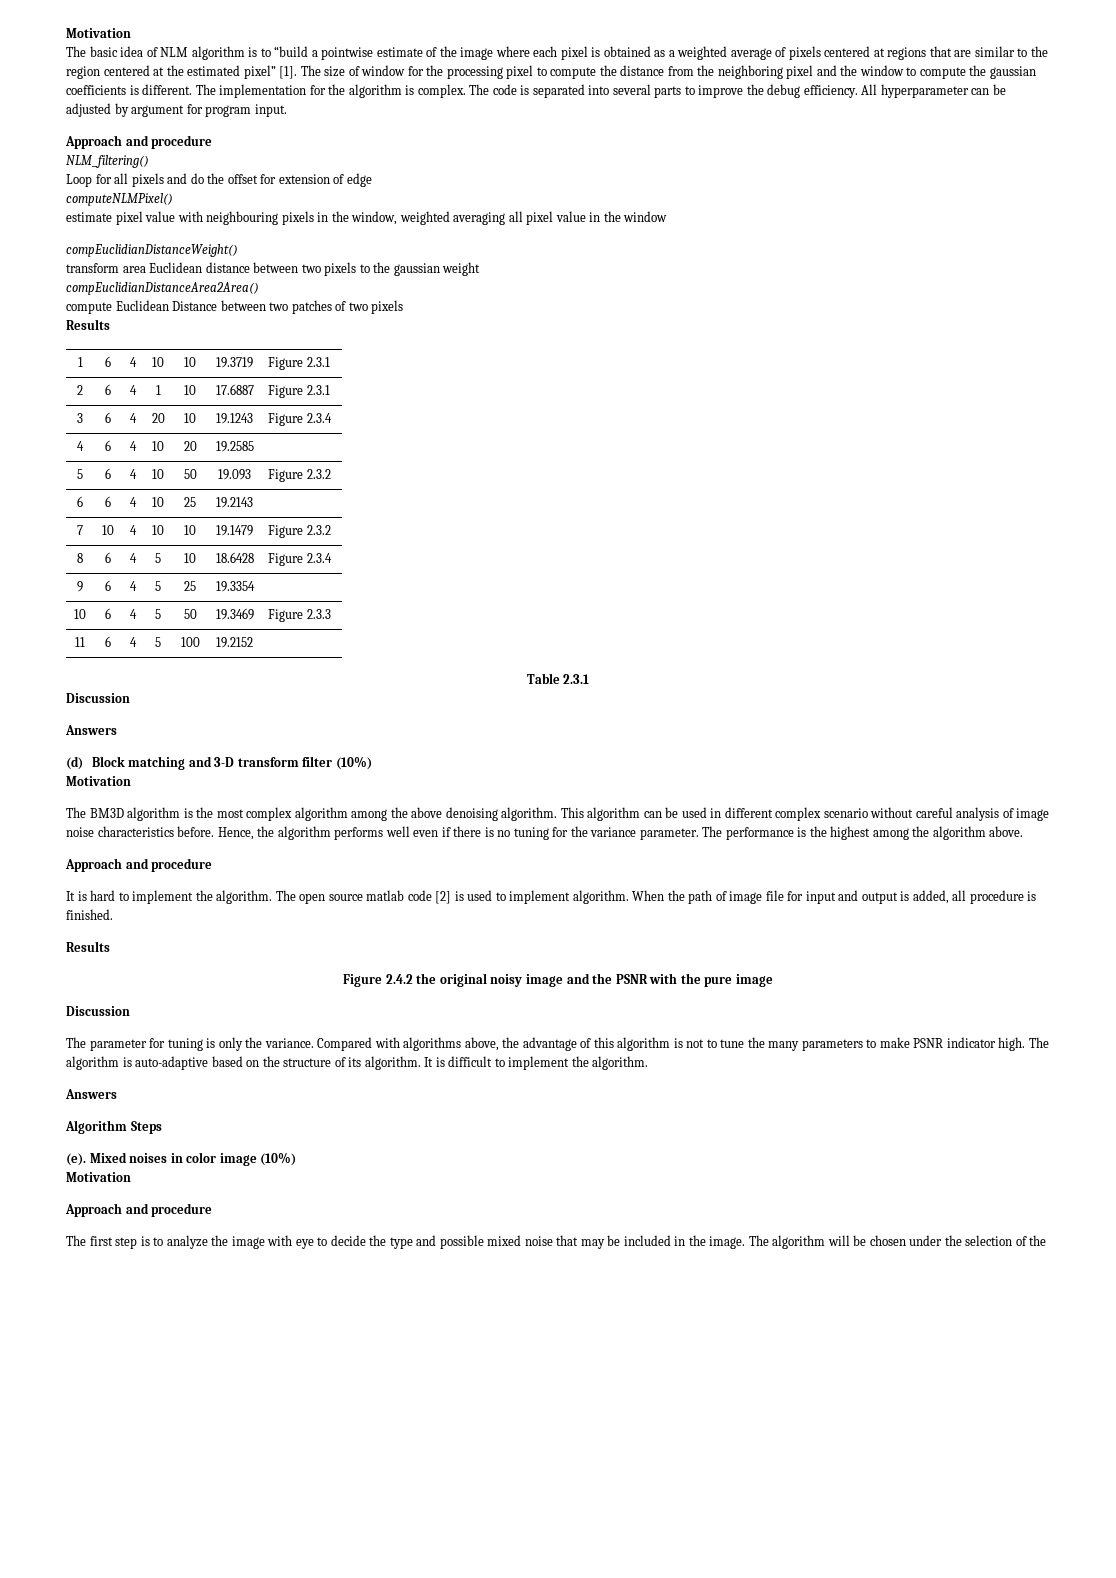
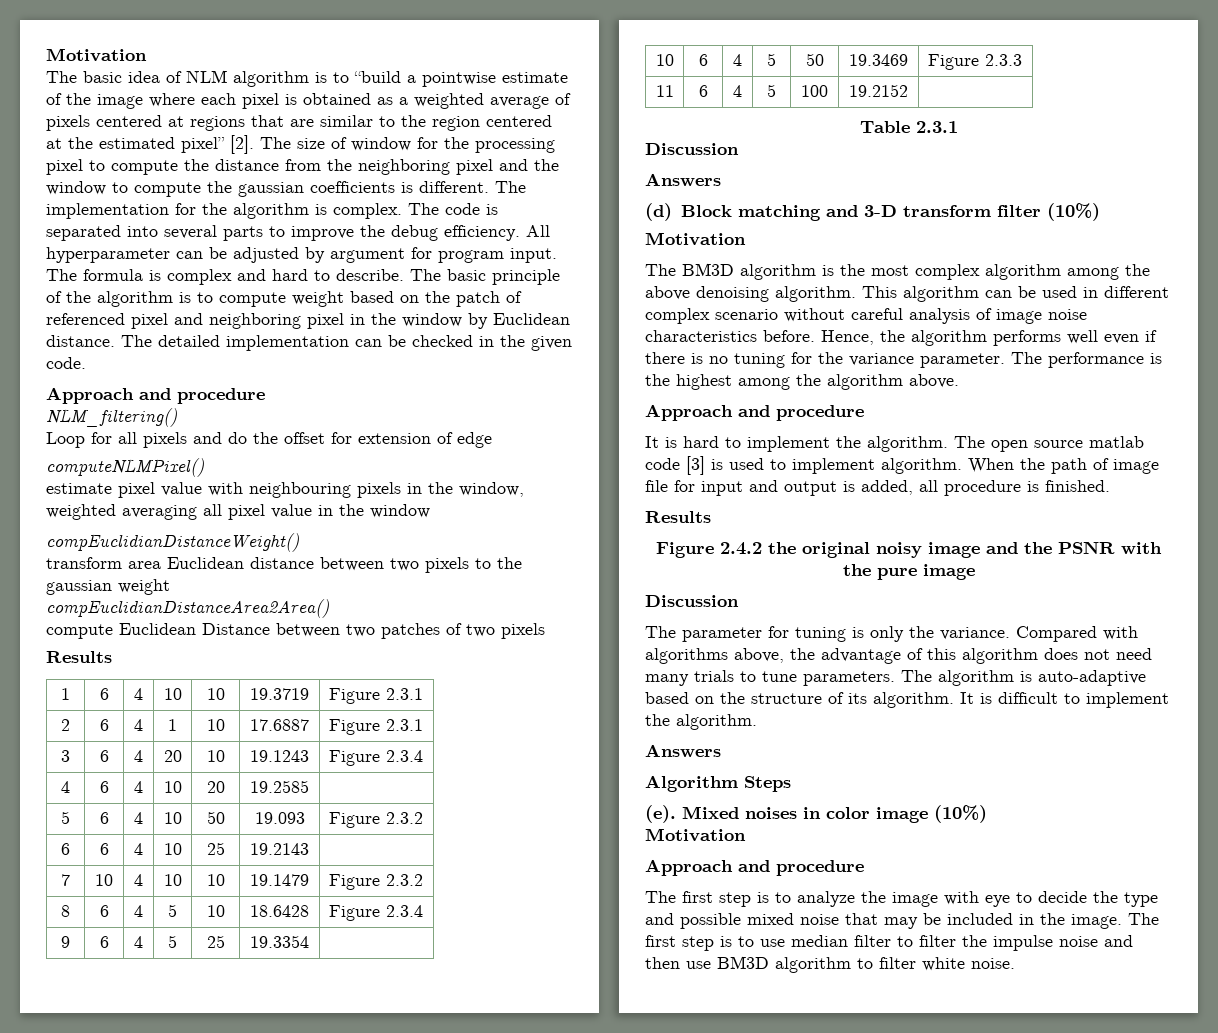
[279,66,298,79] [1]. -> [230,135,254,154] [2].
(287, 110) none -> [46,269,560,285] [46,291,522,307] [46,313,570,329] [46,335,572,351] [46,357,86,369] The formula is complex and hard to describe. The basic principle of the algorithm is to compute weight based on the patch of referenced pixel and neighboring pixel in the window by Euclidean distance. The detailed implementation can be checked in the given code.
[435,891,452,904] [2] -> [686,456,705,475] [3]
[673,1037,1026,1051] is not to tune the many parameters to make PSNR indicator high. -> [1044,648,1152,660] [645,670,895,686] does not need many trials to tune parameters.
[772,1235,1047,1249] algorithm will be chosen under the selection of the -> [645,935,1133,951] [645,956,1015,973] first step is to use median filter to filter the impulse noise and then use BM3D algorithm to filter white noise.

